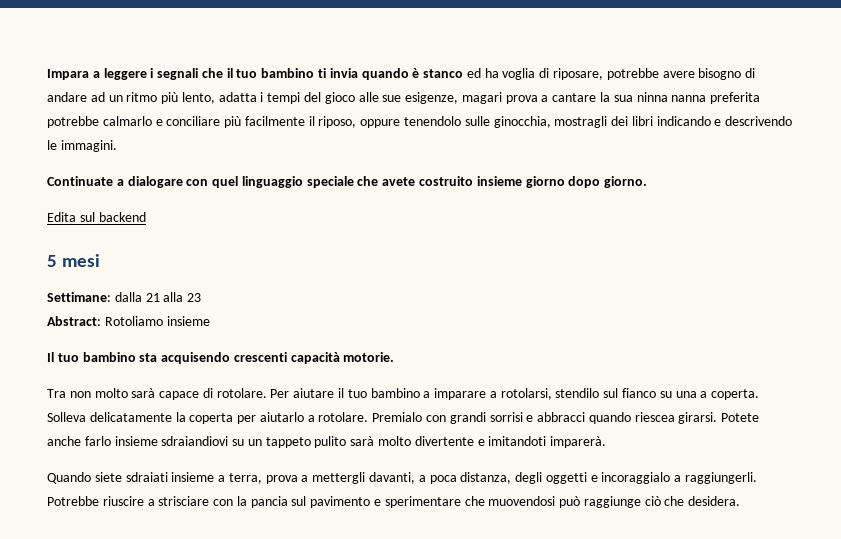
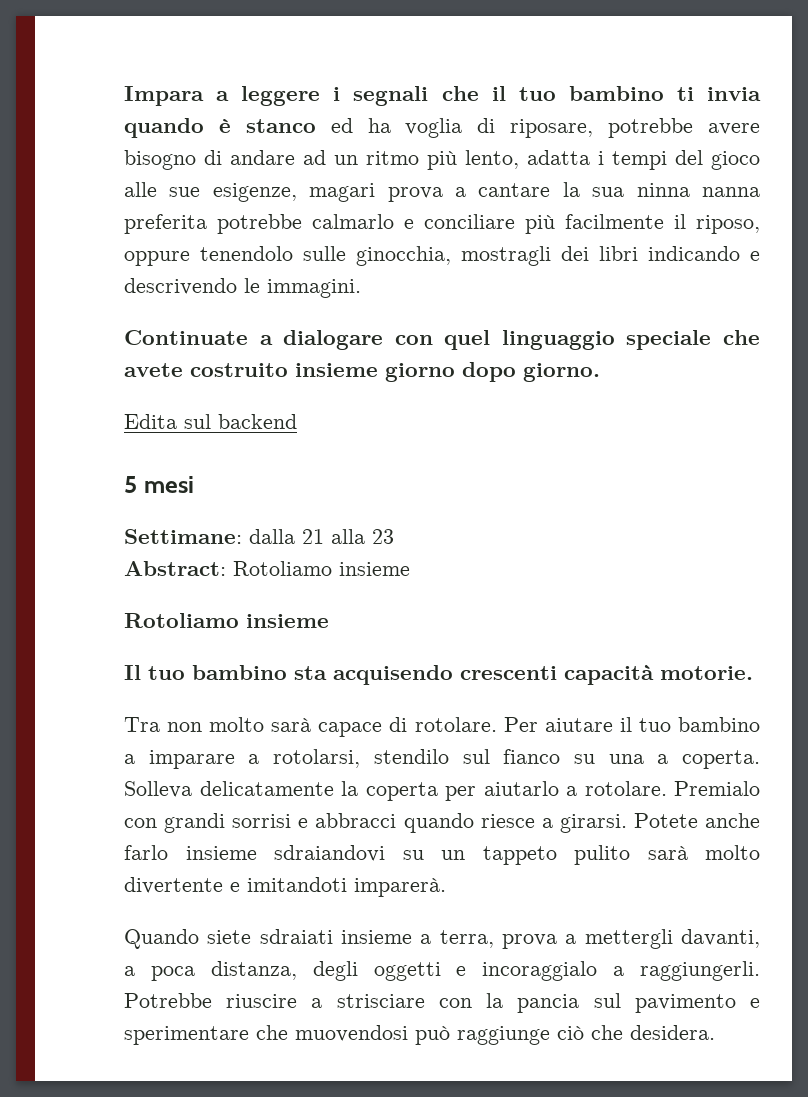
(210, 321) none -> [124,613,329,628] // Rotoliamo insieme
[634,412,675,422] riescea -> [480,814,553,828] riesce a
[161,436,229,446] sdraiandiovi -> [274,845,385,862] sdraiandovi

